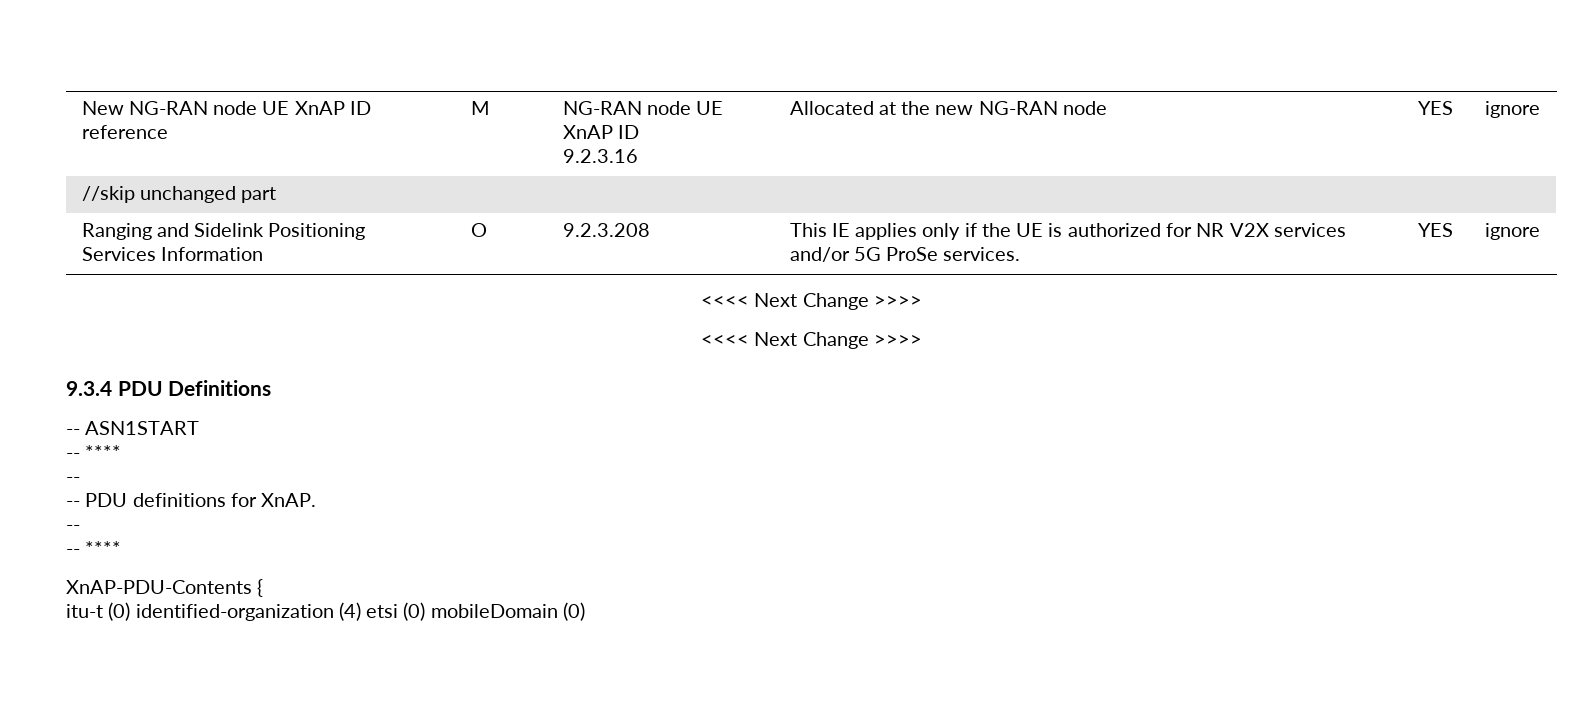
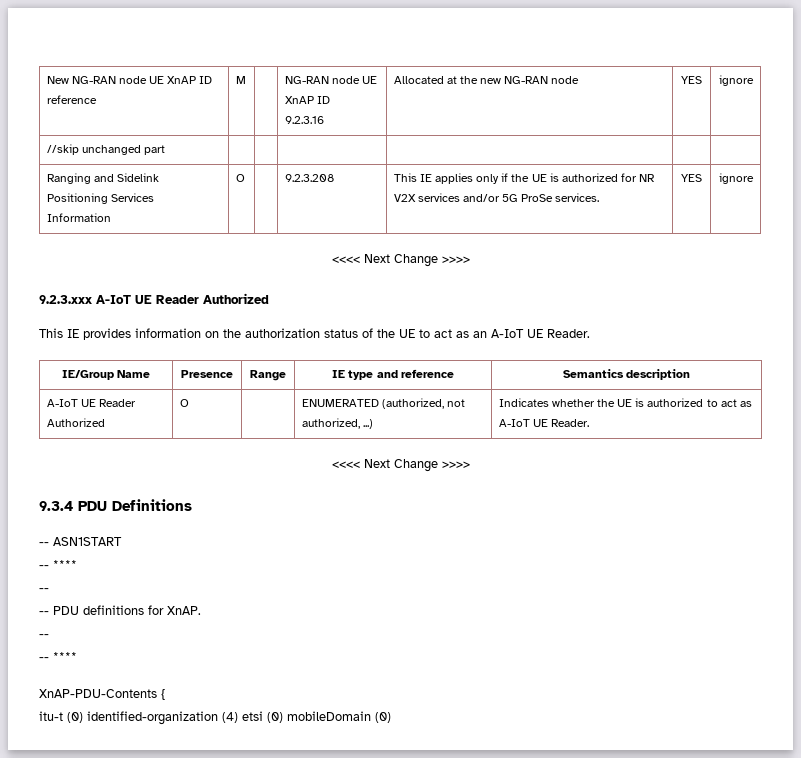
(922, 301) none -> [39,293,269,304] [39,328,590,340] [61,370,151,380] [181,370,233,378] [250,370,286,381] [332,369,454,380] [562,369,691,380] [46,399,137,407] [46,418,105,427] [179,399,189,407] [301,398,466,409] [301,418,374,429] [498,398,752,407] [498,419,590,427] // 9.2.3.xxx A-IoT UE Reader Authorized // This IE provides information on the authorization status of the UE to act as an A-IoT UE Reader. // IE/Group Name | Presence | Range | IE type and reference | Semantics description // A-IoT UE Reader Authorized | O | | ENUMERATED (authorized, not authorized, ...) | Indicates whether the UE is authorized to act as A-IoT UE Reader.

